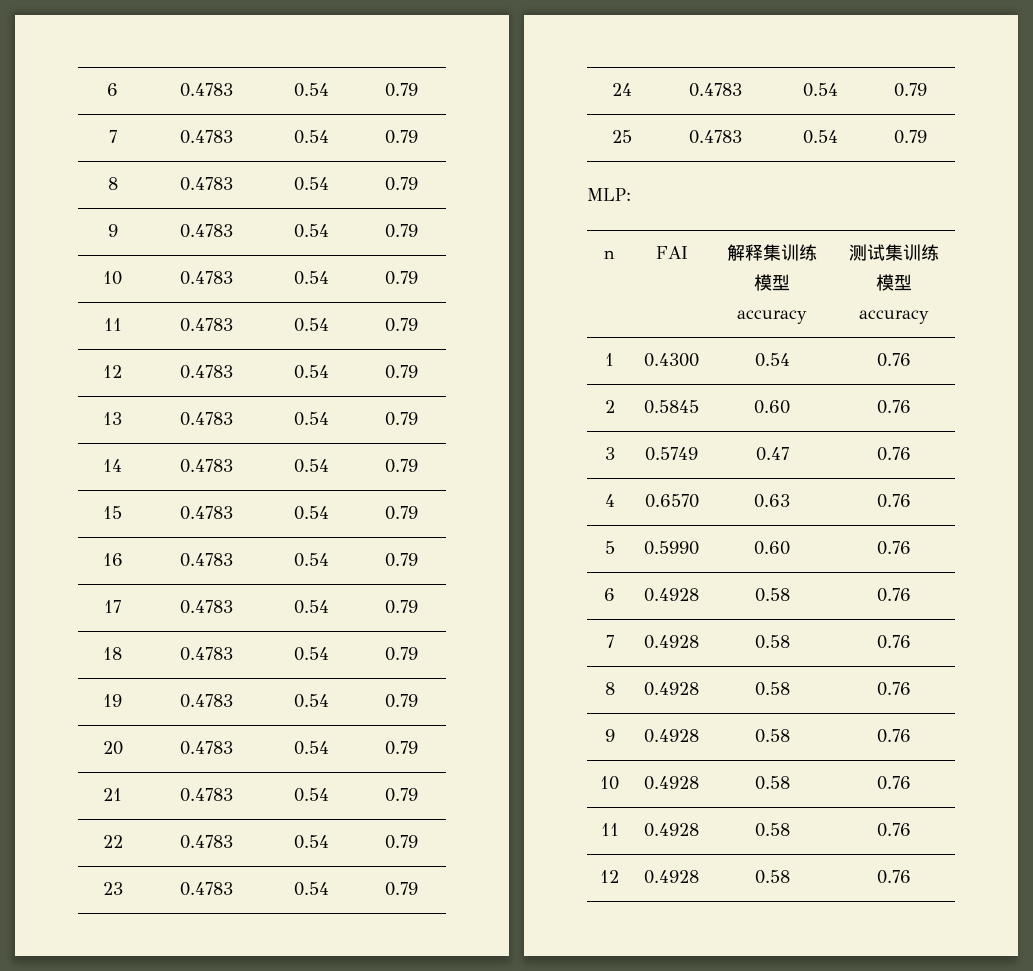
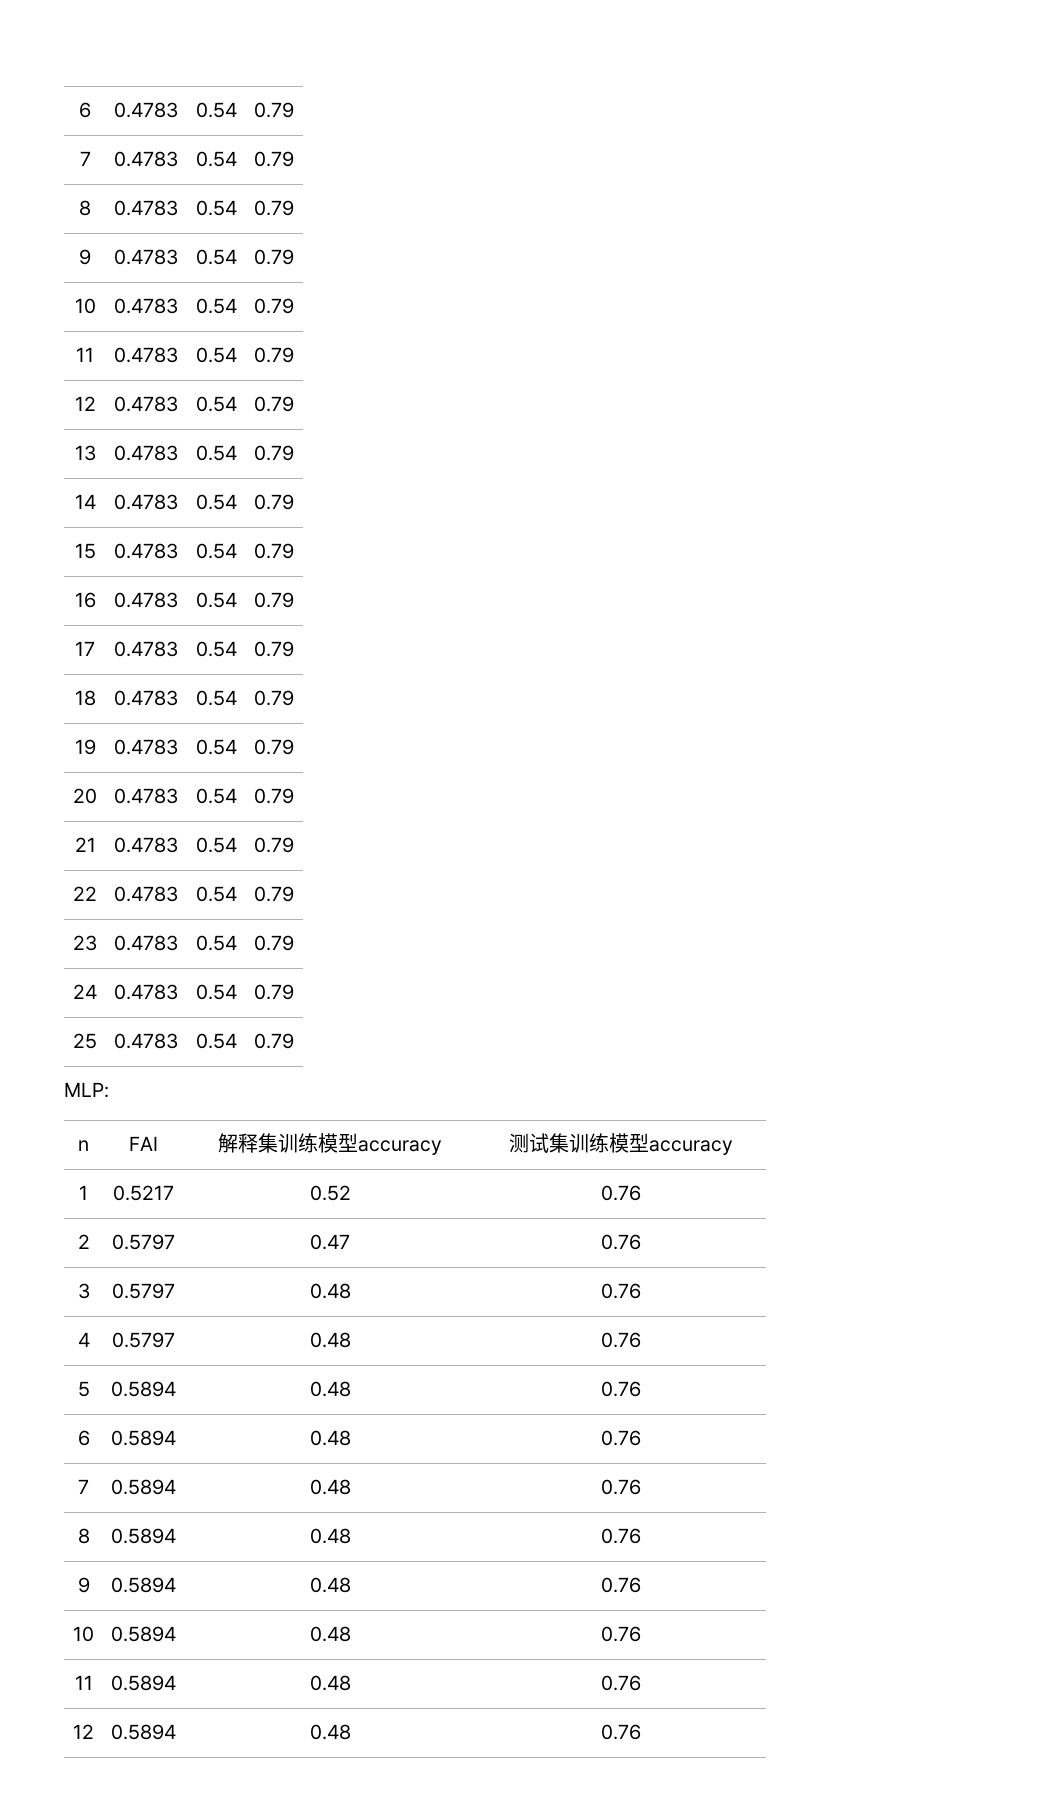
[644,353,699,367] [754,353,790,367] 0.4300 | 0.54 -> [113,1185,174,1201] [309,1185,351,1201] 0.5217 | 0.52
[644,400,699,414] [754,400,790,414] 0.5845 | 0.60 -> [112,1234,175,1250] [310,1234,350,1250] 0.5797 | 0.47
[645,447,698,461] [755,447,789,461] 0.5749 | 0.47 -> [112,1283,175,1299] [309,1283,351,1299] 0.5797 | 0.48
[644,494,699,508] [754,494,790,508] 0.6570 | 0.63 -> [112,1332,175,1348] [309,1332,351,1348] 0.5797 | 0.48
[644,541,699,555] [754,541,790,555] 0.5990 | 0.60 -> [111,1381,176,1397] [309,1381,351,1397] 0.5894 | 0.48
[644,588,699,602] [754,588,790,602] 0.4928 | 0.58 -> [111,1430,176,1446] [309,1430,351,1446] 0.5894 | 0.48
[644,635,699,649] [754,635,790,649] 0.4928 | 0.58 -> [111,1479,176,1495] [309,1479,351,1495] 0.5894 | 0.48
[644,682,699,696] [754,682,790,696] 0.4928 | 0.58 -> [111,1528,176,1544] [309,1528,351,1544] 0.5894 | 0.48
[644,729,699,743] [754,729,790,743] 0.4928 | 0.58 -> [111,1577,176,1593] [309,1577,351,1593] 0.5894 | 0.48
[644,776,699,790] [754,776,790,790] 0.4928 | 0.58 -> [111,1626,176,1642] [309,1626,351,1642] 0.5894 | 0.48
[644,823,699,837] [754,823,790,837] 0.4928 | 0.58 -> [111,1675,176,1691] [309,1675,351,1691] 0.5894 | 0.48
[644,870,699,884] [754,870,790,884] 0.4928 | 0.58 -> [111,1724,176,1740] [309,1724,351,1740] 0.5894 | 0.48

